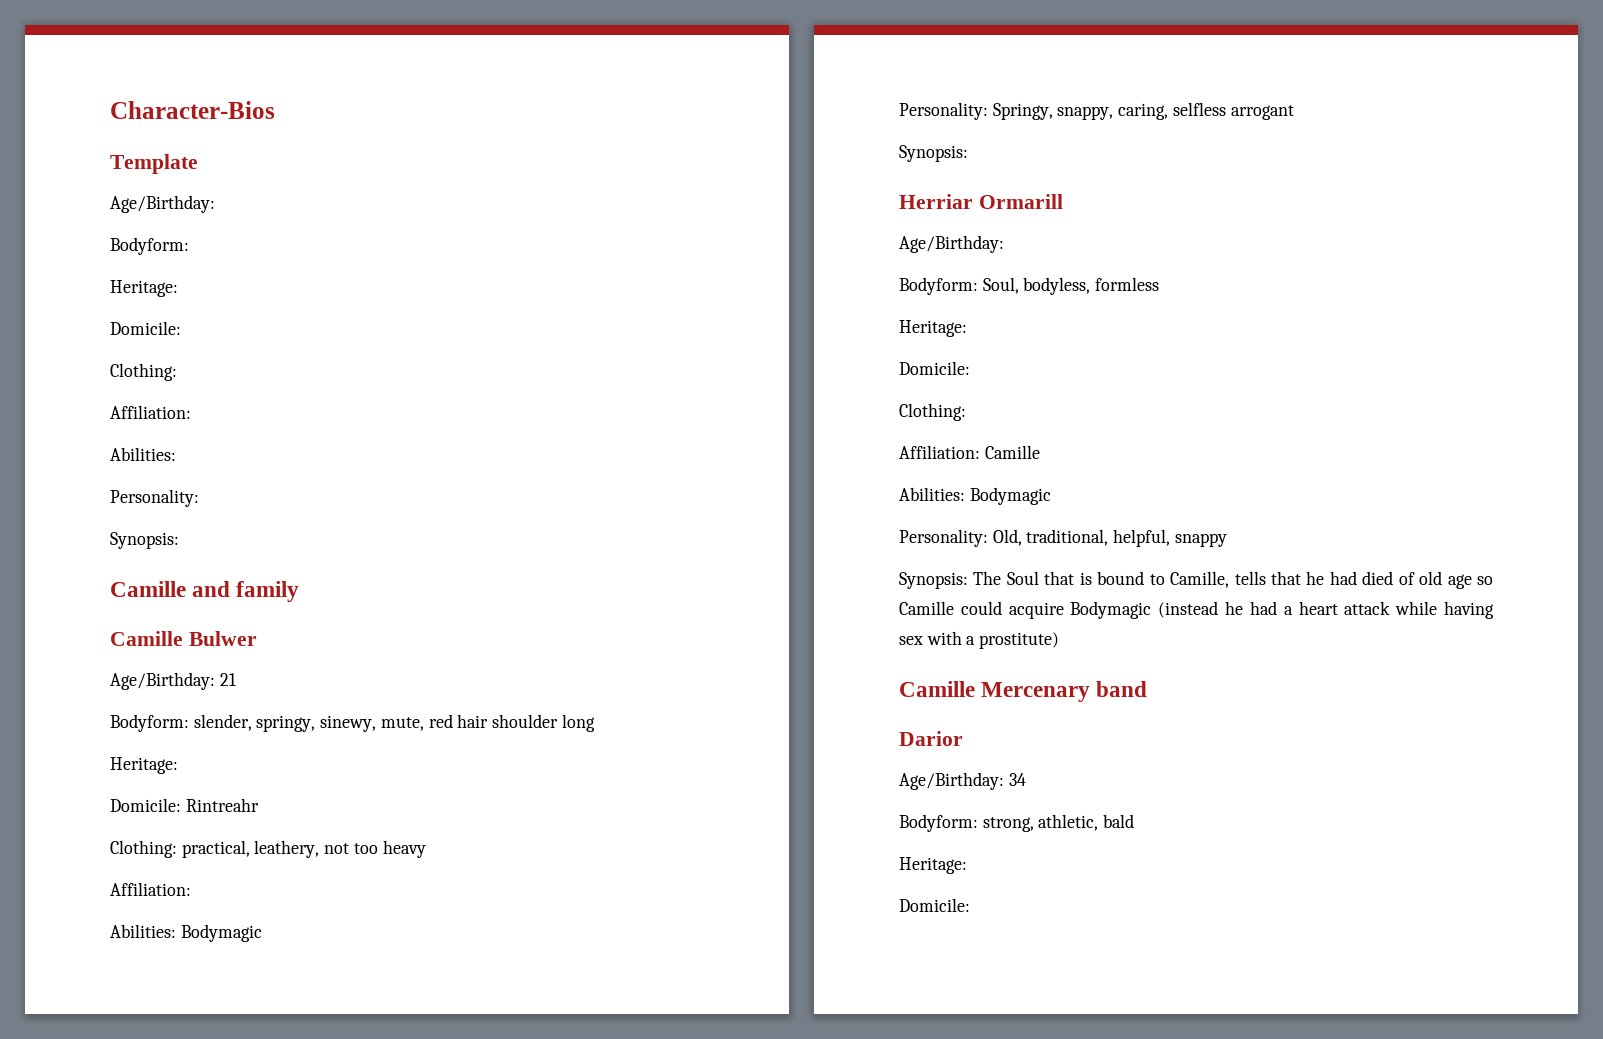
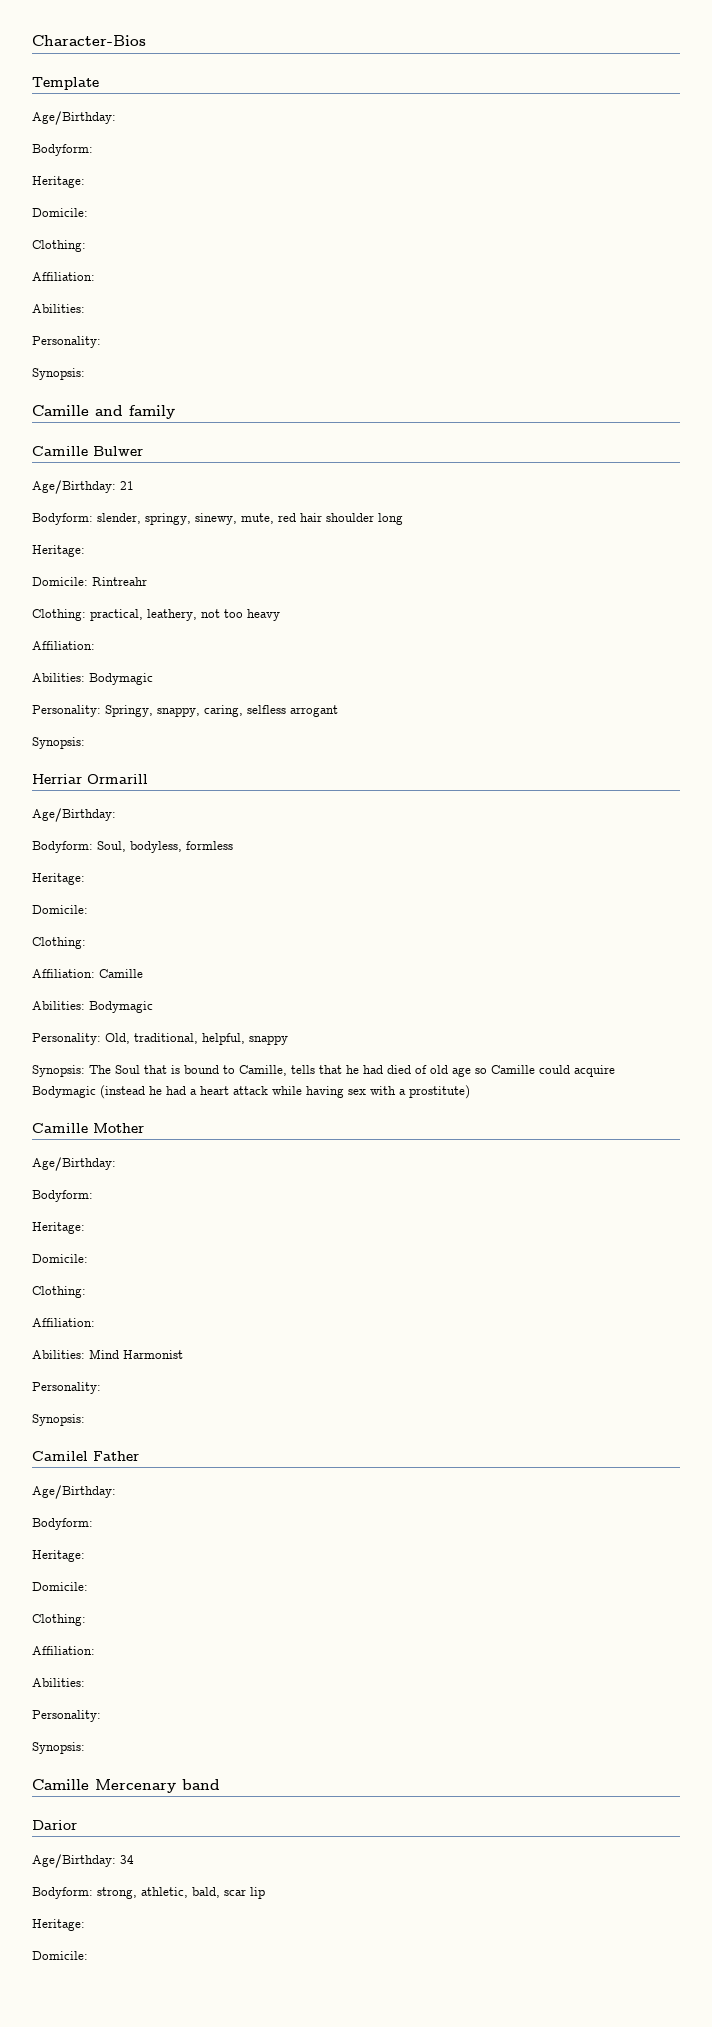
(1060, 640) none -> [32,1123,144,1133] [32,1157,116,1171] [32,1190,93,1202] [32,1222,85,1234] [32,1254,88,1263] [32,1286,86,1298] [32,1318,95,1327] [32,1349,183,1359] [32,1382,101,1394] [32,1414,85,1426] [32,1451,139,1461] [32,1485,116,1499] [32,1518,93,1530] [32,1550,85,1562] [32,1582,88,1591] [32,1614,86,1626] [32,1646,95,1655] [32,1678,85,1687] [32,1710,101,1722] [32,1742,85,1754] // Camille Mother // Age/Birthday: // Bodyform: // Heritage: // Domicile: // Clothing: // Affiliation: // Abilities: Mind Harmonist // Personality: // Synopsis: // Camilel Father // Age/Birthday: // Bodyform: // Heritage: // Domicile: // Clothing: // Affiliation: // Abilities: // Personality: // Synopsis:
[1103,814,1135,828] bald -> [192,1887,265,1899] bald, scar lip

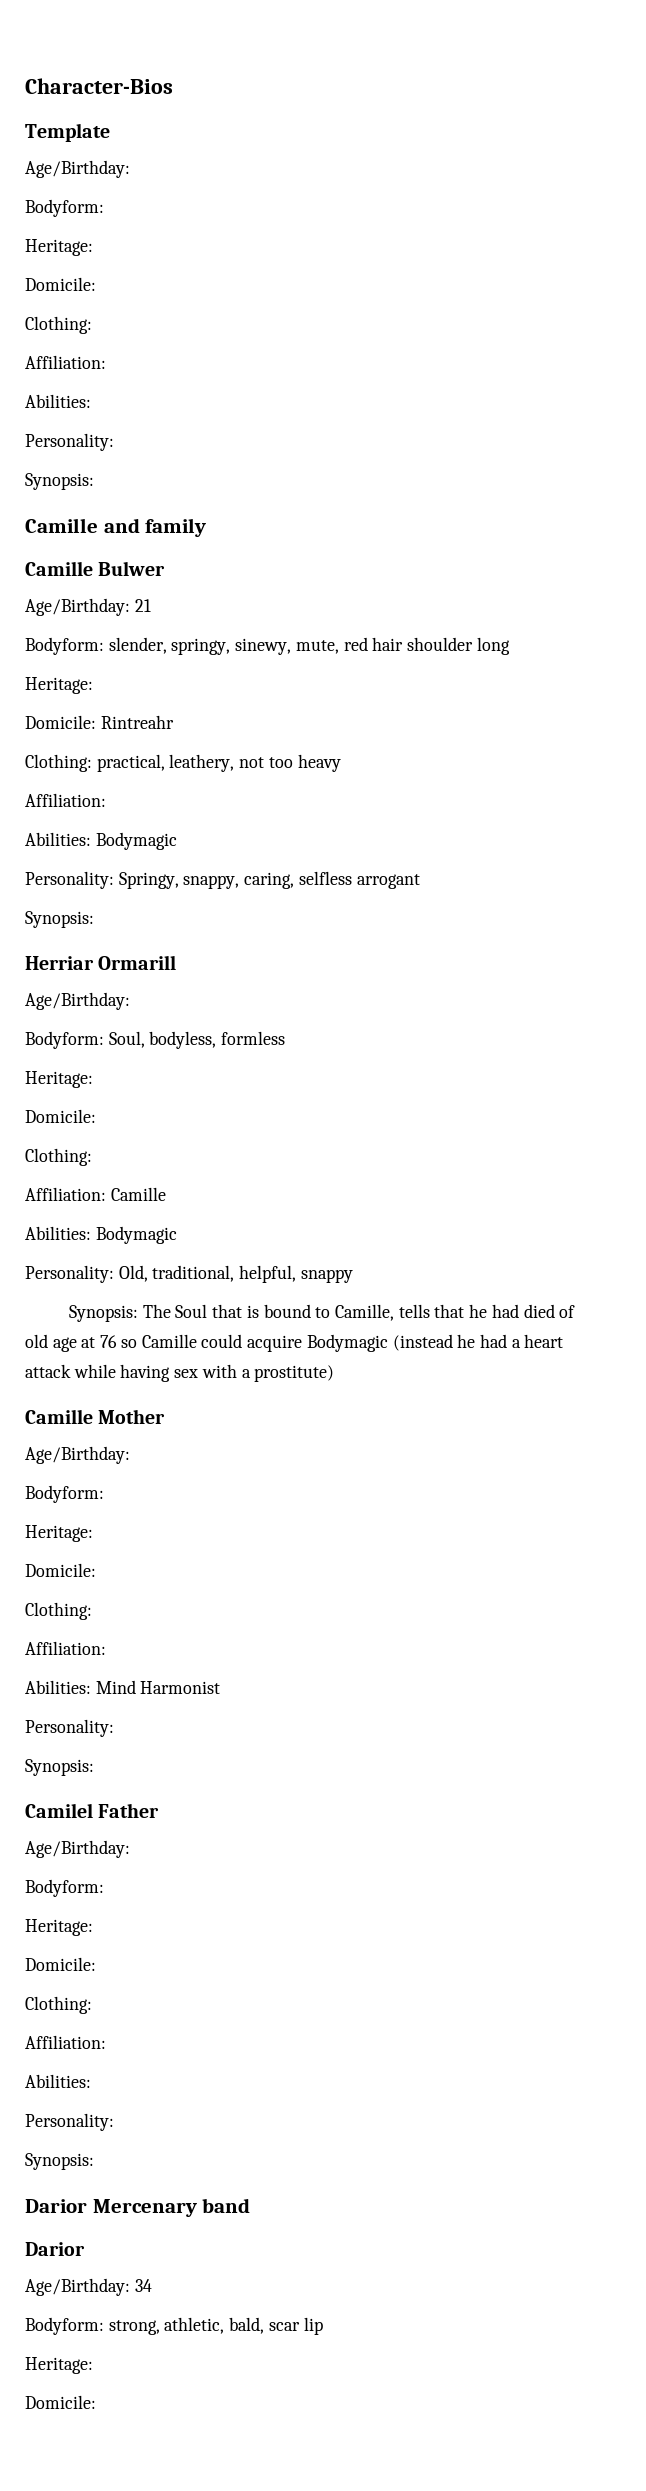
(471, 1072) none -> [81,1335,118,1348] at 76
[32,1779,89,1790] Camille -> [25,2199,87,2213] Darior

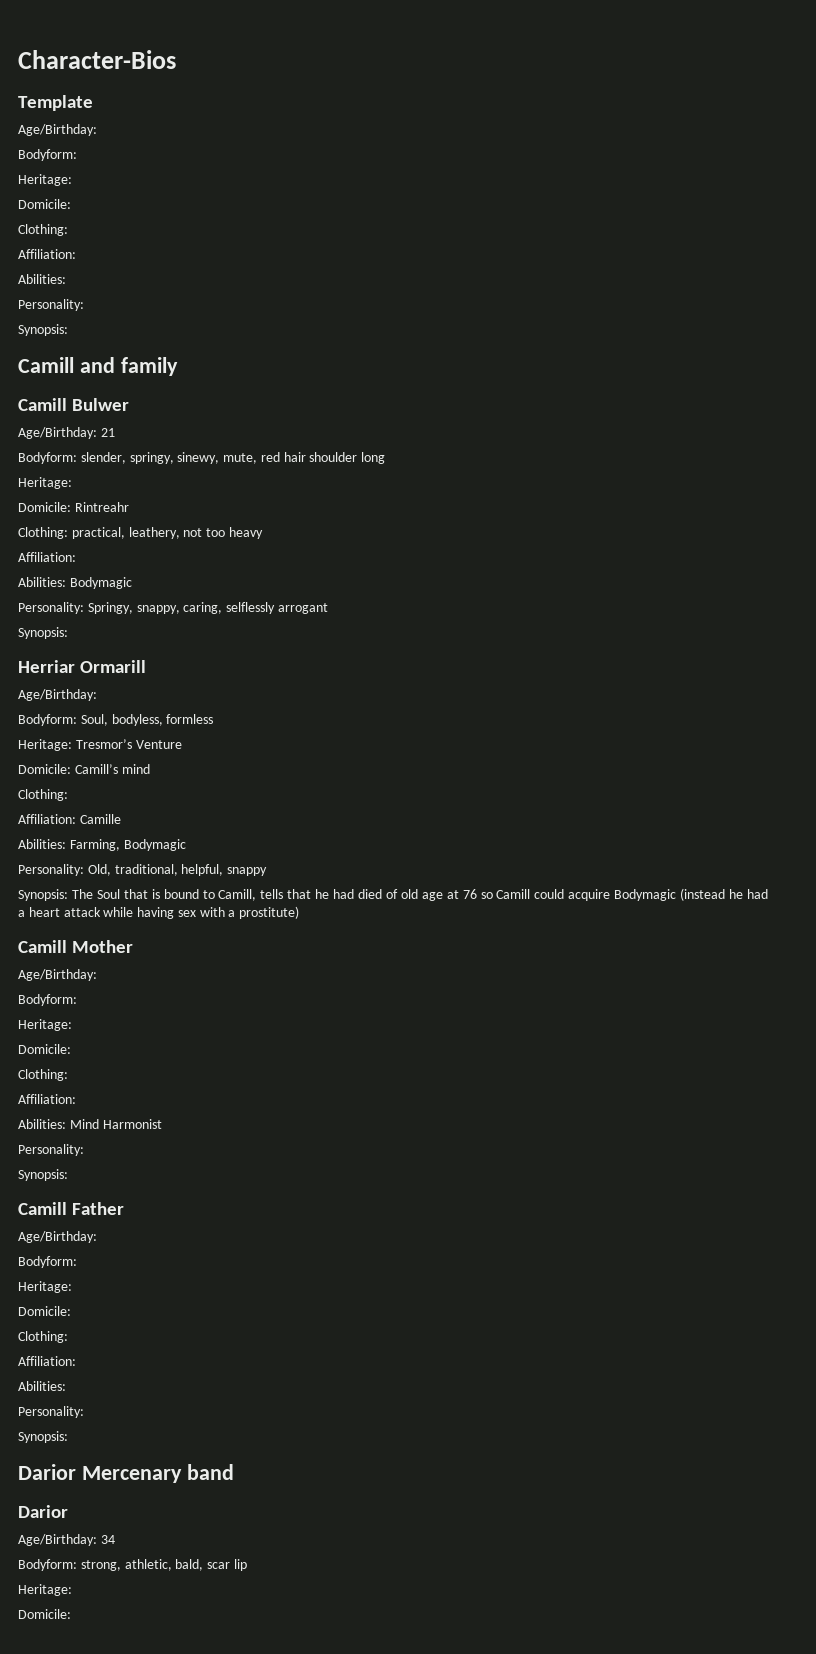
[25,518,98,533] Camille -> [18,357,74,373] Camill
[25,561,93,576] Camille -> [18,398,67,411] Camill
[298,871,352,885] selfless -> [226,602,276,614] selflessly
[25,1109,96,1123] // Domicile: -> [75,739,182,749] [18,764,150,774] Tresmor’s Venture // Domicile: Camill’s mind
(91, 1233) none -> [69,839,120,851] Farming,
[335,1304,395,1321] Camille, -> [218,889,257,901] Camill,
[141,1334,197,1348] Camille -> [496,889,531,899] Camill
[25,1409,93,1424] Camille -> [18,940,67,953] Camill
[25,1803,93,1818] Camilel -> [18,1202,67,1215] Camill

